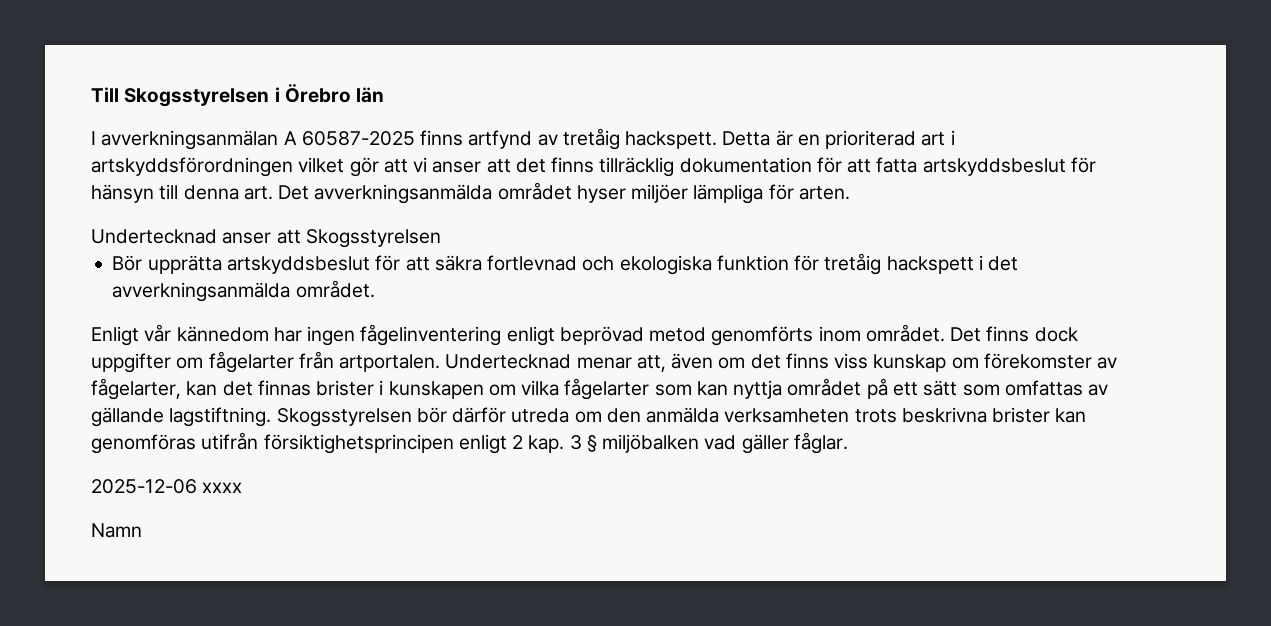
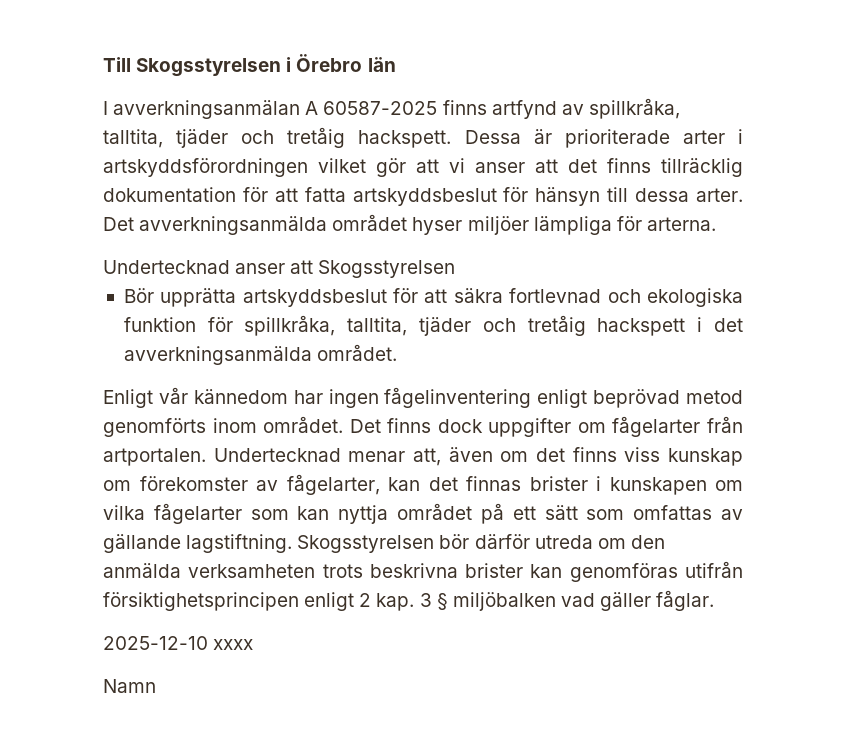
[562,128,946,150] tretåig hackspett. Detta är en prioriterad art -> [588,98,680,119] [103,127,725,148] spillkråka, talltita, tjäder och tretåig hackspett. Dessa är prioriterade arter
[183,185,273,200] denna art. -> [635,188,744,202] dessa arter.
[798,186,850,200] arten. -> [646,217,716,231] arterna.
(820, 263) none -> [244,315,516,336] spillkråka, talltita, tjäder och
[91,479,197,494] 2025-12-06 -> [103,636,208,650] 2025-12-10

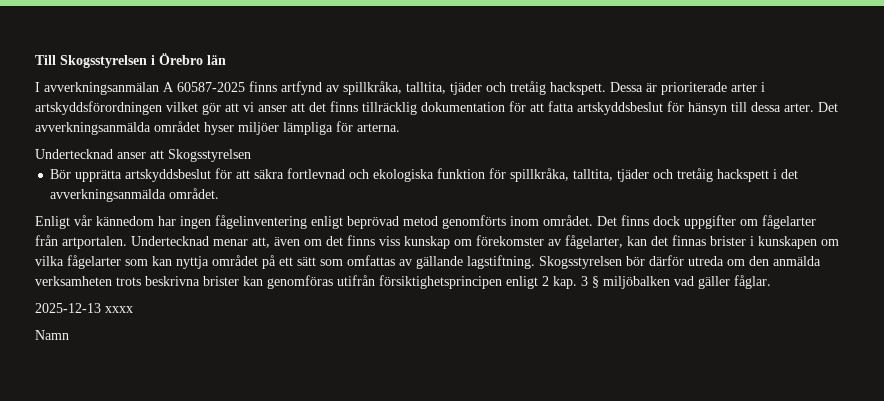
[103,636,208,650] 2025-12-10 -> [35,303,101,313] 2025-12-13

